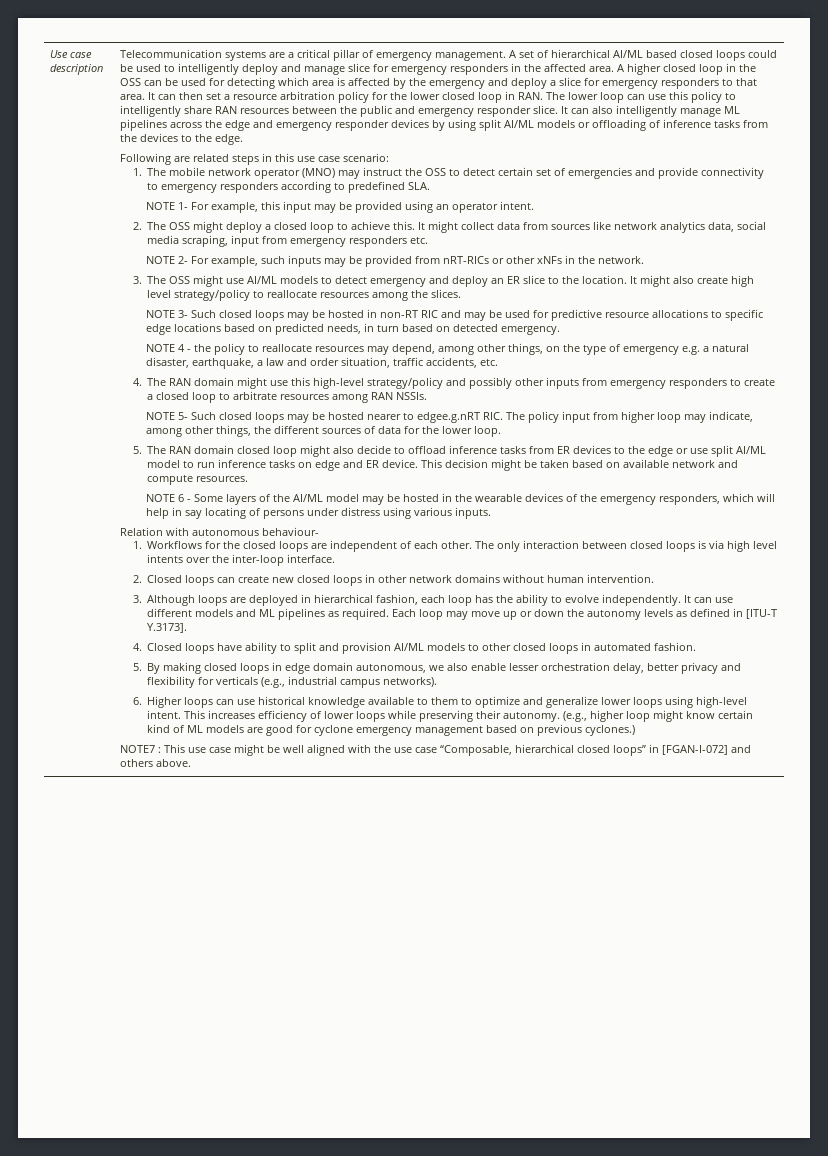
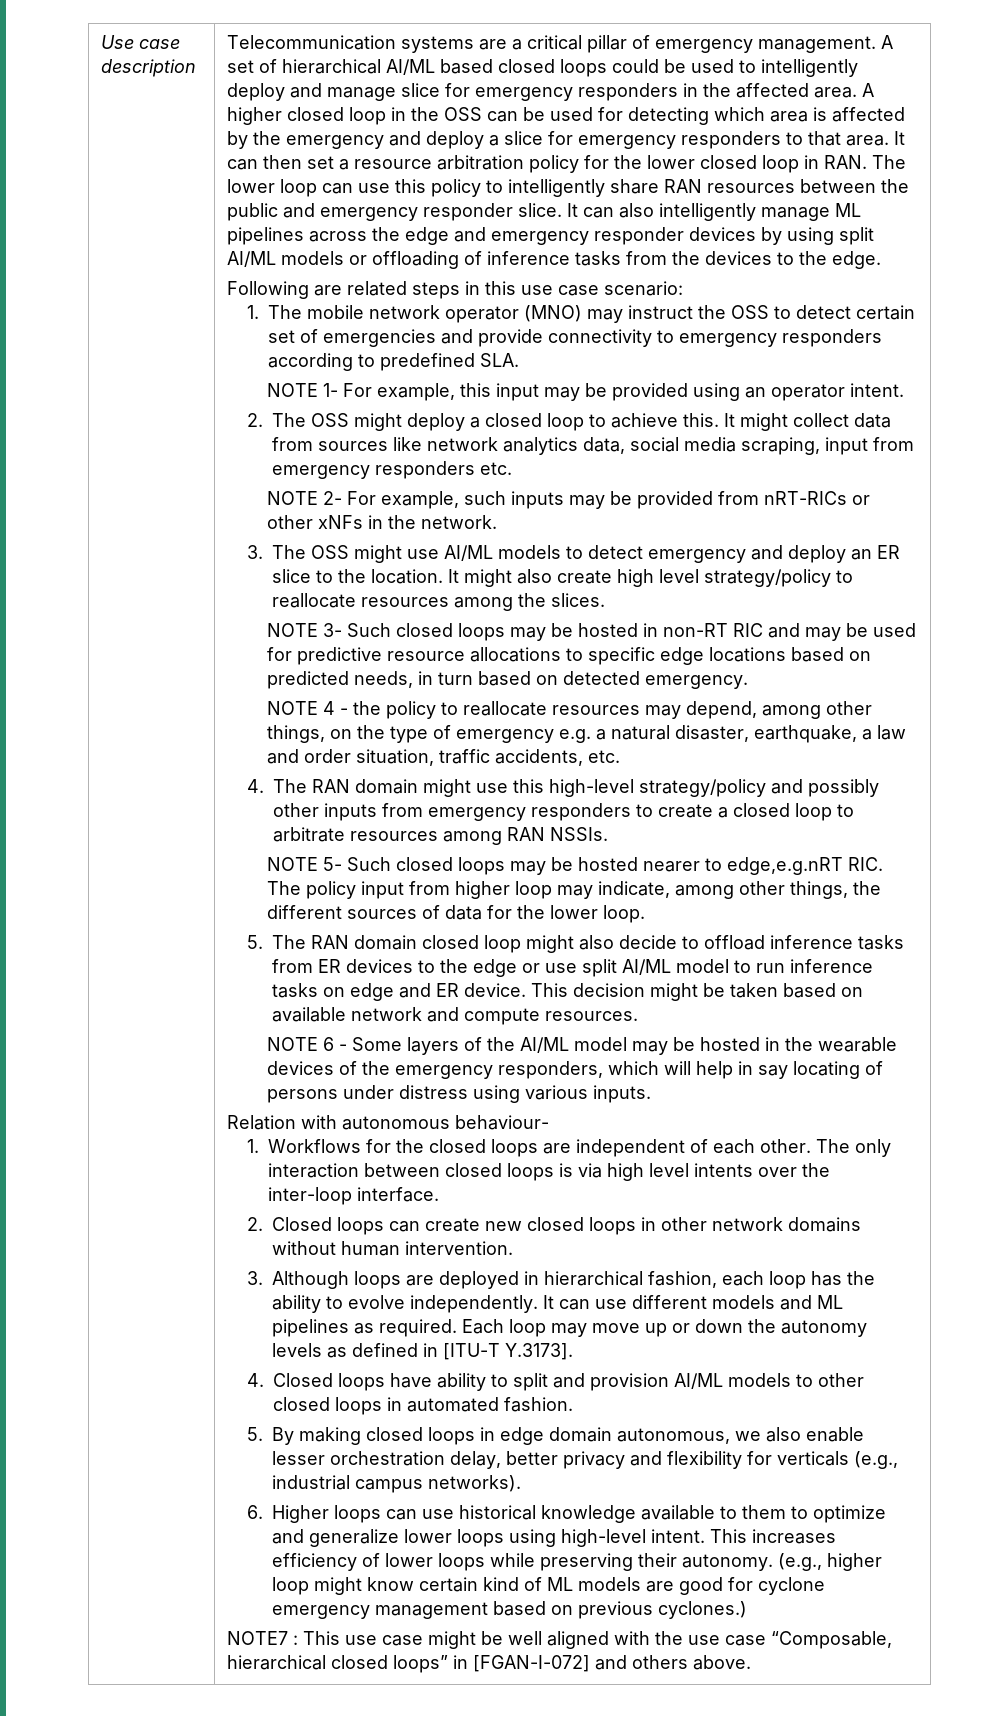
[416,412,480,423] edgee.g.nRT -> [727,857,844,875] edge,e.g.nRT

